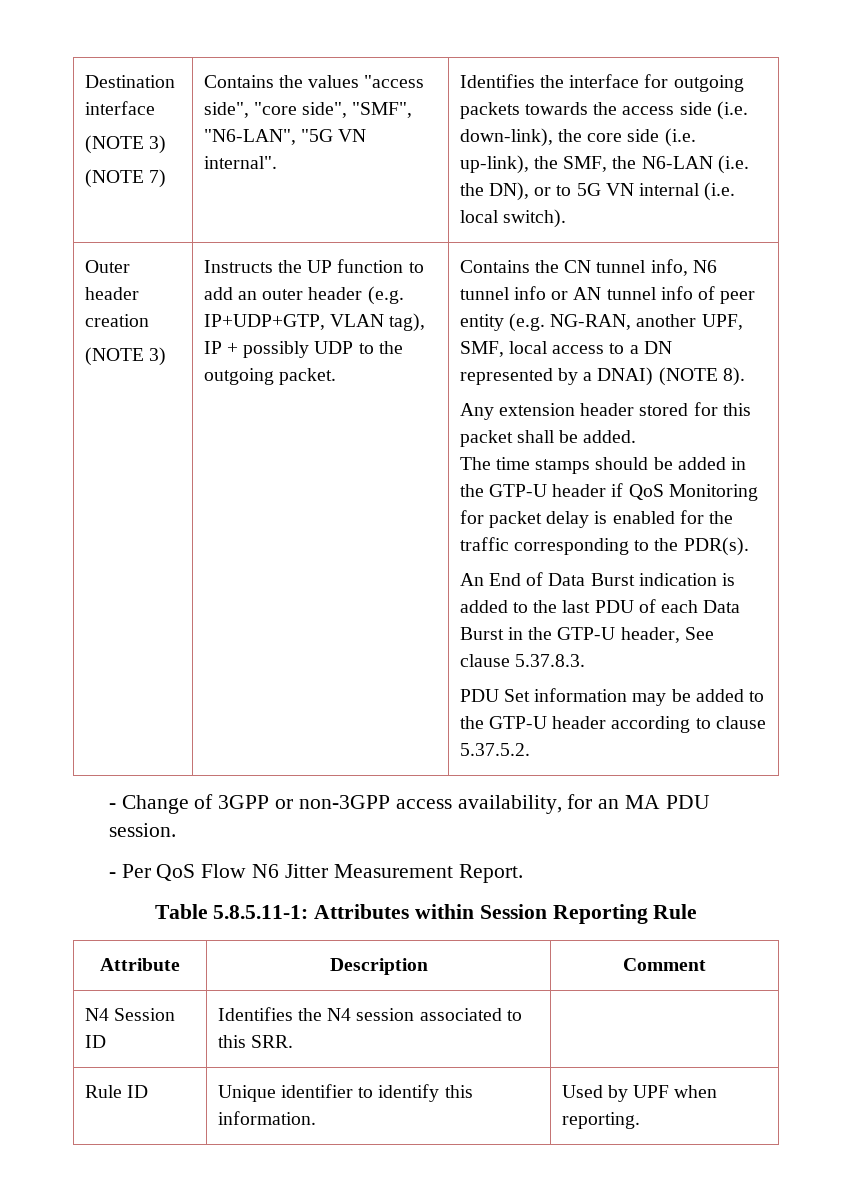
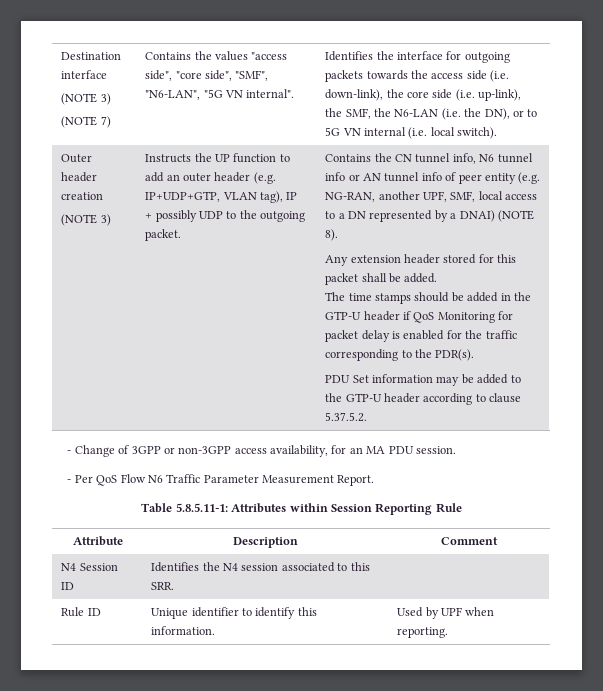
[459,572,736,586] [459,599,741,613] [459,627,714,643] [459,654,585,667] // An End of Data Burst indication is added to the last PDU of each Data Burst in the GTP-U header, See clause 5.37.8.3. -> (475, 355) none
[284,864,328,878] Jitter -> [166,474,259,483] Traffic Parameter

